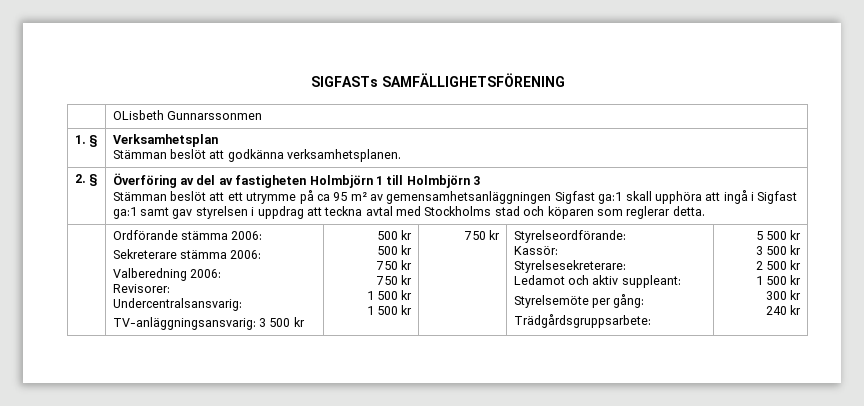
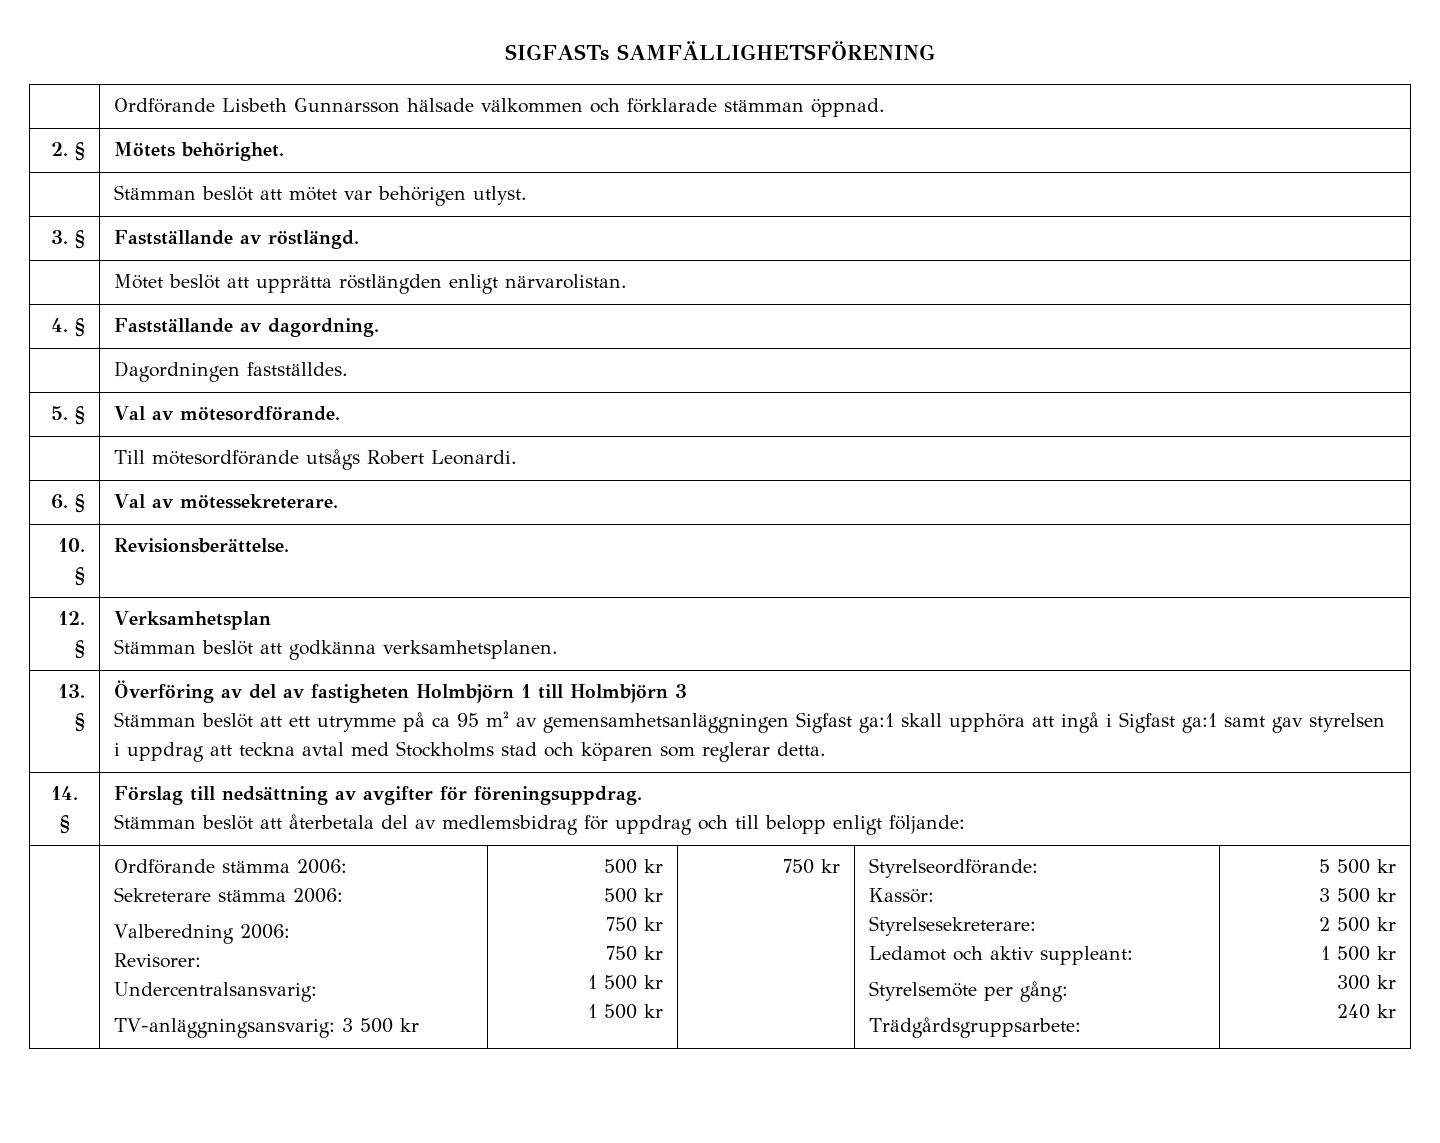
[112,110,263,120] [74,135,86,144] OLisbeth Gunnarssonmen // 1. -> [113,98,885,117] [51,142,86,161] [113,142,284,161] [113,185,527,206] [51,230,86,249] [113,230,359,249] [113,274,627,294] [51,318,86,337] [113,318,379,337] [113,361,348,382] [51,406,86,425] [113,406,340,421] [113,449,517,470] [51,494,86,513] [113,494,338,509] [58,538,86,552] [75,567,86,586] [113,538,289,553] [58,611,86,625] Ordförande Lisbeth Gunnarsson hälsade välkommen och förklarade stämman öppnad. // 2. § | Mötets behörighet. // | Stämman beslöt att mötet var behörigen utlyst. // 3. § | Fastställande av röstlängd. // | Mötet beslöt att upprätta röstlängden enligt närvarolistan. // 4. § | Fastställande av dagordning. // | Dagordningen fastställdes. // 5. § | Val av mötesordförande. // | Till mötesordförande utsågs Robert Leonardi. // 6. § | Val av mötessekreterare. // 10. § | Revisionsberättelse. // 12.
[74,174,86,183] 2. -> [58,684,86,698] 13.
(705, 211) none -> [51,786,78,800] [59,815,70,834] [113,786,642,805] [113,814,965,835] // 14. § | Förslag till nedsättning av avgifter för föreningsuppdrag. // Stämman beslöt att återbetala del av medlemsbidrag för uppdrag och till belopp enligt följande:

